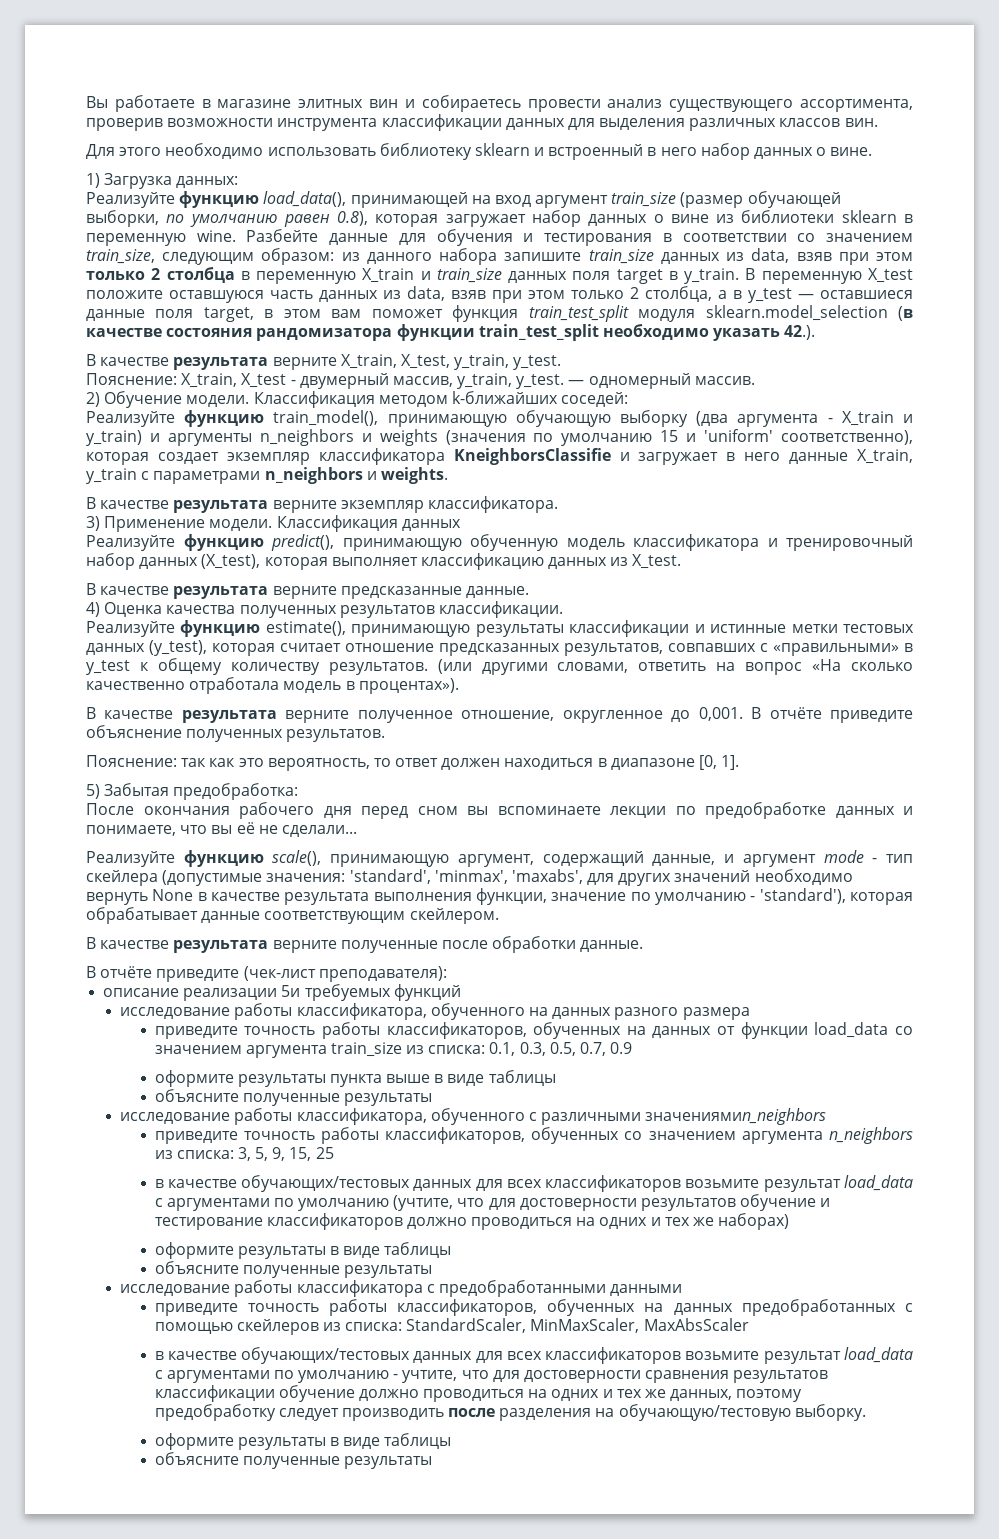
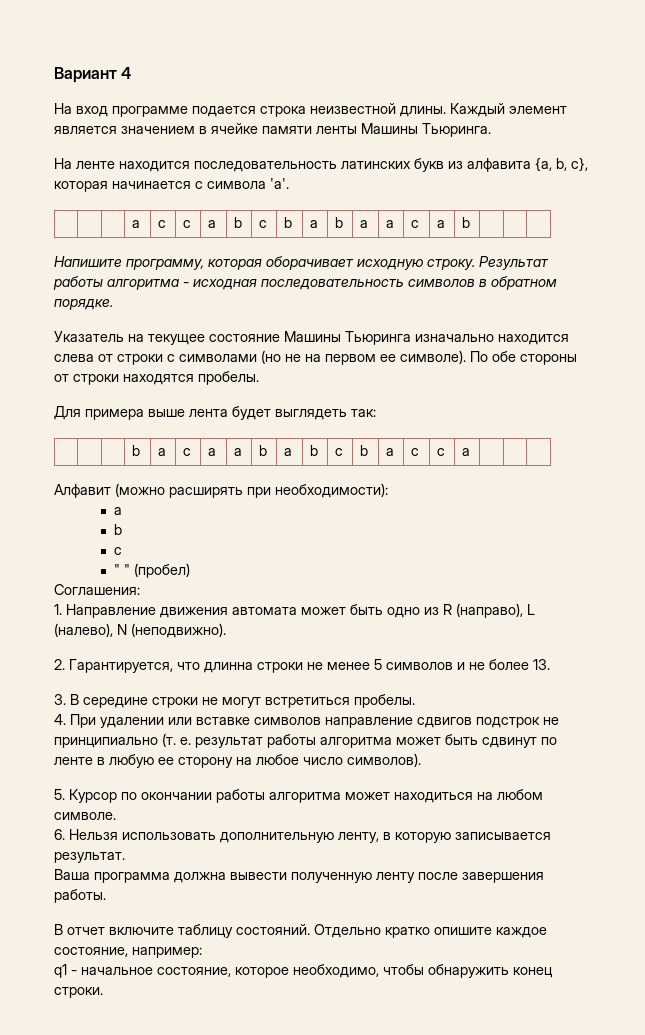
[86,95,914,112] [86,114,878,131] [86,143,873,160] [86,173,239,189] [86,191,841,208] [86,210,914,227] [86,229,914,246] [86,248,914,265] [86,267,913,284] [86,286,913,303] [86,305,914,322] [86,324,816,341] [86,354,562,370] [86,373,755,389] [86,391,629,408] [86,410,914,427] [86,429,913,446] [86,448,913,465] [86,467,448,484] [86,496,558,513] [86,515,461,532] [86,534,913,551] [86,553,682,570] [86,583,529,599] [86,601,563,618] [86,620,915,637] [86,640,913,656] [86,658,913,675] [86,677,459,694] [86,707,914,723] [86,725,386,742] [86,755,740,771] [86,783,299,800] [86,802,913,819] [86,822,357,837] [86,850,914,867] [86,869,853,886] [86,888,914,905] [86,907,499,924] [86,936,644,953] [86,966,447,982] [103,984,461,1001] [120,1003,750,1020] [154,1022,913,1039] [154,1042,633,1058] [154,1070,556,1087] [154,1089,432,1106] [120,1108,827,1125] [154,1127,913,1144] [154,1147,334,1161] [154,1175,913,1192] [154,1194,831,1211] [154,1213,790,1230] [154,1242,452,1259] [154,1261,432,1278] [120,1280,683,1297] [154,1299,913,1316] [154,1318,749,1335] [154,1347,913,1364] [154,1370,829,1383] [154,1385,803,1402] [154,1404,866,1421] [154,1433,452,1450] [154,1452,432,1469] Вы работаете в магазине элитных вин и собираетесь провести анализ существующего ассортимента, проверив возможности инструмента классификации данных для выделения различных классов вин. // Для этого необходимо использовать библиотеку sklearn и встроенный в него набор данных о вине. // 1) Загрузка данных: // Реализуйте функцию load_data(), принимающей на вход аргумент train_size (размер обучающей выборки, по умолчанию равен 0.8), которая загружает набор данных о вине из библиотеки sklearn в переменную wine. Разбейте данные для обучения и тестирования в соответствии со значением train_size, следующим образом: из данного набора запишите train_size данных из data, взяв при этом только 2 столбца в переменную X_train и train_size данных поля target в y_train. В переменную X_test положите оставшуюся часть данных из data, взяв при этом только 2 столбца, а в y_test — оставшиеся данные поля target, в этом вам поможет функция train_test_split модуля sklearn.model_selection (в качестве состояния рандомизатора функции train_test_split необходимо указать 42.). // В качестве результата верните X_train, X_test, y_train, y_test. // Пояснение: X_train, X_test - двумерный массив, y_train, y_test. — одномерный массив. // 2) Обучение модели. Классификация методом k-ближайших соседей: // Реализуйте функцию train_model(), принимающую обучающую выборку (два аргумента - X_train и y_train) и аргументы n_neighbors и weights (значения по умолчанию 15 и 'uniform' соответственно), которая создает экземпляр классификатора KneighborsClassifie и загружает в него данные X_train, y_train c параметрами n_neighbors и weights. // В качестве результата верните экземпляр классификатора. // 3) Применение модели. Классификация данных // Реализуйте функцию predict(), принимающую обученную модель классификатора и тренировочный набор данных (X_test), которая выполняет классификацию данных из X_test. // В качестве результата верните предсказанные данные. // 4) Оценка качества полученных результатов классификации. // Реализуйте функцию estimate(), принимающую результаты классификации и истинные метки тестовых данных (y_test), которая считает отношение предсказанных результатов, совпавших с «правильными» в y_test к общему количеству результатов. (или другими словами, ответить на вопрос «На сколько качественно отработала модель в процентах»). // В качестве результата верните полученное отношение, округленное до 0,001. В отчёте приведите объяснение полученных результатов. // Пояснение: так как это вероятность, то ответ должен находиться в диапазоне [0, 1]. // 5) Забытая предобработка: // После окончания рабочего дня перед сном вы вспоминаете лекции по предобработке данных и понимаете, что вы её не сделали... // Реализуйте функцию scale(), принимающую аргумент, содержащий данные, и аргумент mode - тип скейлера (допустимые значения: 'standard', 'minmax', 'maxabs', для других значений необходимо вернуть None в качестве результата выполнения функции, значение по умолчанию - 'standard'), которая обрабатывает данные соответствующим скейлером. // В качестве результата верните полученные после обработки данные. // В отчёте приведите (чек-лист преподавателя): // описание реализации 5и требуемых функций // исследование работы классификатора, обученного на данных разного размера // приведите точность работы классификаторов, обученных на данных от функции load_data со значением аргумента train_size из списка: 0.1, 0.3, 0.5, 0.7, 0.9 // оформите результаты пункта выше в виде таблицы // объясните полученные результаты // исследование работы классификатора, обученного с различными значениямиn_neighbors // приведите точность работы классификаторов, обученных со значением аргумента n_neighbors из списка: 3, 5, 9, 15, 25 // в качестве обучающих/тестовых данных для всех классификаторов возьмите результат load_data с аргументами по умолчанию (учтите, что для достоверности результатов обучение и тестирование классификаторов должно проводиться на одних и тех же наборах) // оформите результаты в виде таблицы // объясните полученные результаты // исследование работы классификатора с предобработанными данными // приведите точность работы классификаторов, обученных на данных предобработанных с помощью скейлеров из списка: StandardScaler, MinMaxScaler, MaxAbsScaler // в качестве обучающих/тестовых данных для всех классификаторов возьмите результат load_data с аргументами по умолчанию - учтите, что для достоверности сравнения результатов классификации обучение должно проводиться на одних и тех же данных, поэтому предобработку следует производить после разделения на обучающую/тестовую выборку. // оформите результаты в виде таблицы // объясните полученные результаты -> [54,67,132,83] [54,103,567,117] [54,123,491,137] [54,157,588,172] [54,178,289,192] [132,220,141,228] [158,220,167,228] [183,220,192,228] [208,220,217,228] [234,217,243,228] [259,220,268,228] [284,217,293,228] [310,220,319,228] [335,217,344,228] [360,220,369,228] [386,220,395,228] [411,220,420,228] [437,220,446,228] [462,217,471,228] [54,256,549,270] [53,276,557,290] [54,299,113,310] [54,331,569,345] [54,350,577,365] [54,371,259,385] [54,406,376,420] [132,445,141,456] [158,448,167,456] [183,448,192,456] [208,448,217,456] [234,448,243,456] [259,445,268,456] [284,448,293,456] [310,445,319,456] [335,448,344,456] [360,445,369,456] [386,448,395,456] [411,448,420,456] [437,448,446,456] [462,448,471,456] [54,483,388,498] [113,507,122,515] [113,524,122,535] [113,547,122,555] [113,563,190,578] [54,584,140,595] [54,603,535,618] [54,623,226,638] [54,659,550,673] [54,694,415,708] [54,714,559,728] [54,733,557,748] [54,753,421,768] [54,789,543,803] [54,812,116,820] [54,829,551,843] [54,852,125,863] [54,869,544,883] [54,889,106,903] [54,924,547,938] [54,947,202,958] [54,964,553,978] [54,987,103,998] Вариант 4 // На вход программе подается строка неизвестной длины. Каждый элемент является значением в ячейке памяти ленты Машины Тьюринга. // На ленте находится последовательность латинских букв из алфавита {a, b, c}, которая начинается с символа 'a'. // | | | a | c | c | a | b | c | b | a | b | a | a | c | a | b | | | // Напишите программу, которая оборачивает исходную строку. Результат работы алгоритма - исходная последовательность символов в обратном порядке. // Указатель на текущее состояние Машины Тьюринга изначально находится слева от строки с символами (но не на первом ее символе). По обе стороны от строки находятся пробелы. // Для примера выше лента будет выглядеть так: // | | | b | a | c | a | a | b | a | b | c | b | a | c | c | a | | | // Алфавит (можно расширять при необходимости): // a // b // c // " " (пробел) // Соглашения: // 1. Направление движения автомата может быть одно из R (направо), L (налево), N (неподвижно). // 2. Гарантируется, что длинна строки не менее 5 символов и не более 13. // 3. В середине строки не могут встретиться пробелы. // 4. При удалении или вставке символов направление сдвигов подстрок не принципиально (т. е. результат работы алгоритма может быть сдвинут по ленте в любую ее сторону на любое число символов). // 5. Курсор по окончании работы алгоритма может находиться на любом символе. // 6. Нельзя использовать дополнительную ленту, в которую записывается результат. // Ваша программа должна вывести полученную ленту после завершения работы. // В отчет включите таблицу состояний. Отдельно кратко опишите каждое состояние, например: // q1 - начальное состояние, которое необходимо, чтобы обнаружить конец строки.

